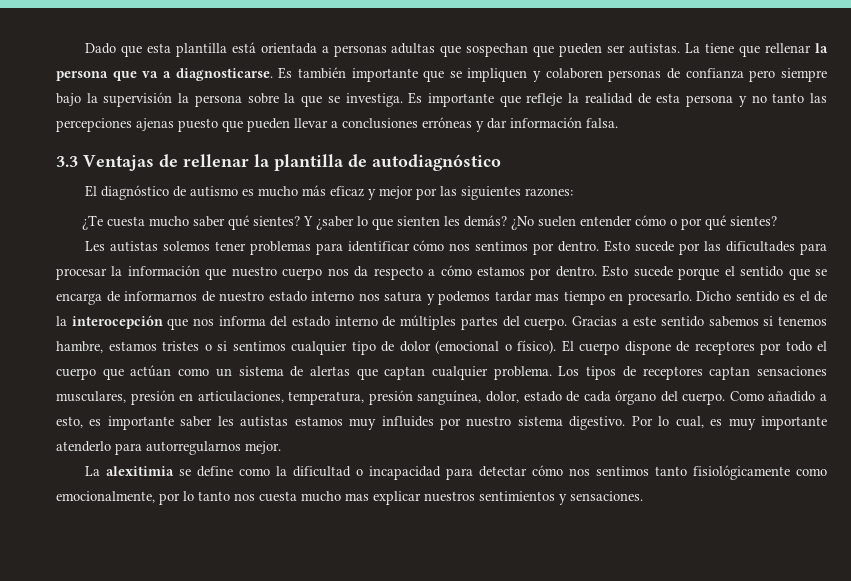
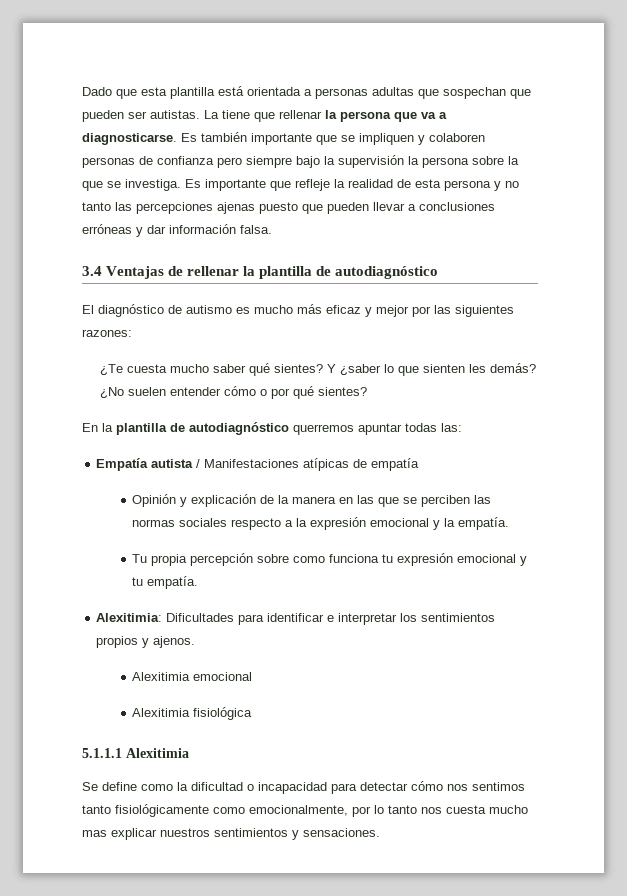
[56,156,78,167] 3.3 -> [82,266,102,276] 3.4
[84,240,827,255] [56,265,828,280] [56,291,827,305] [56,315,828,330] [56,340,827,355] [56,365,828,380] [56,390,827,405] [56,416,828,430] [56,441,281,455] [84,466,191,476] Les autistas solemos tener problemas para identificar cómo nos sentimos por dentro. Esto sucede por las dificultades para procesar la información que nuestro cuerpo nos da respecto a cómo estamos por dentro. Esto sucede porque el sentido que se encarga de informarnos de nuestro estado interno nos satura y podemos tardar mas tiempo en procesarlo. Dicho sentido es el de la interocepción que nos informa del estado interno de múltiples partes del cuerpo. Gracias a este sentido sabemos si tenemos hambre, estamos tristes o si sentimos cualquier tipo de dolor (emocional o físico). El cuerpo dispone de receptores por todo el cuerpo que actúan como un sistema de alertas que captan cualquier problema. Los tipos de receptores captan sensaciones musculares, presión en articulaciones, temperatura, presión sanguínea, dolor, estado de cada órgano del cuerpo. Como añadido a esto, es importante saber les autistas estamos muy influides por nuestro sistema digestivo. Por lo cual, es muy importante atenderlo para autorregularnos mejor. // La alexitimia se -> [82,422,462,435] [96,458,420,471] [132,494,492,507] [132,517,510,530] [132,553,528,566] [132,576,199,589] [96,613,496,625] [96,636,196,648] [132,672,253,681] [132,707,253,720] [82,748,189,758] [82,782,98,791] En la plantilla de autodiagnóstico querremos apuntar todas las: // Empatía autista / Manifestaciones atípicas de empatía // Opinión y explicación de la manera en las que se perciben las normas sociales respecto a la expresión emocional y la empatía. // Tu propia percepción sobre como funciona tu expresión emocional y tu empatía. // Alexitimia: Dificultades para identificar e interpretar los sentimientos propios y ajenos. // Alexitimia emocional // Alexitimia fisiológica // 5.1.1.1 Alexitimia // Se

